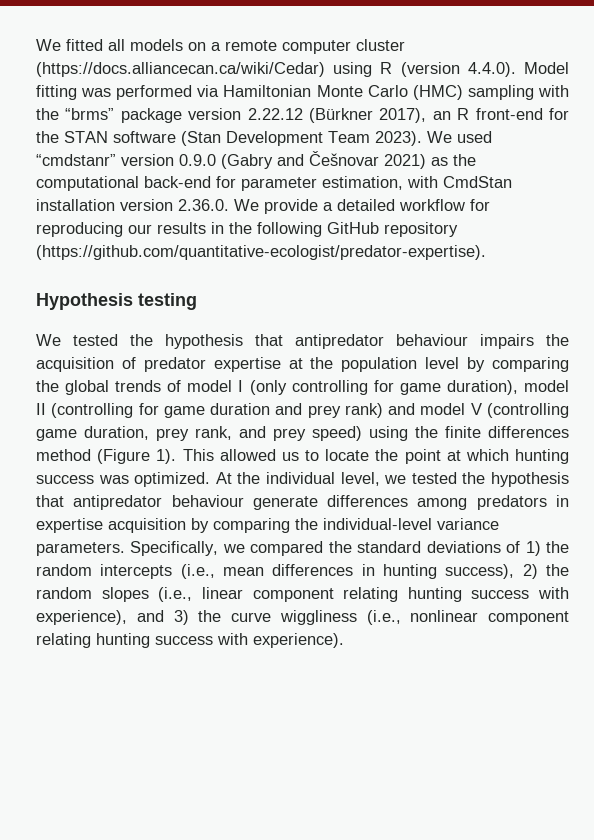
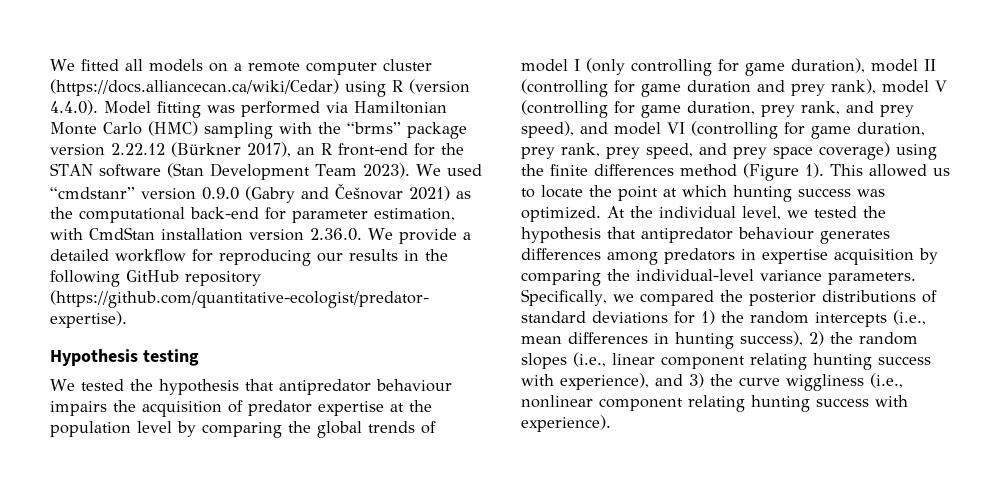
[344,403,416,418] rank) and -> [831,79,876,94] rank),
(569, 410) none -> [614,101,635,114] for
[312,426,362,441] speed) -> [521,121,925,139] [521,142,890,160] speed), and model VI (controlling for game duration, prey rank, prey speed, and prey space coverage)
[252,496,318,510] generate -> [820,230,890,244] generates
(352, 547) none -> [748,290,937,306] posterior distributions of
[506,541,521,553] of -> [674,311,695,324] for

